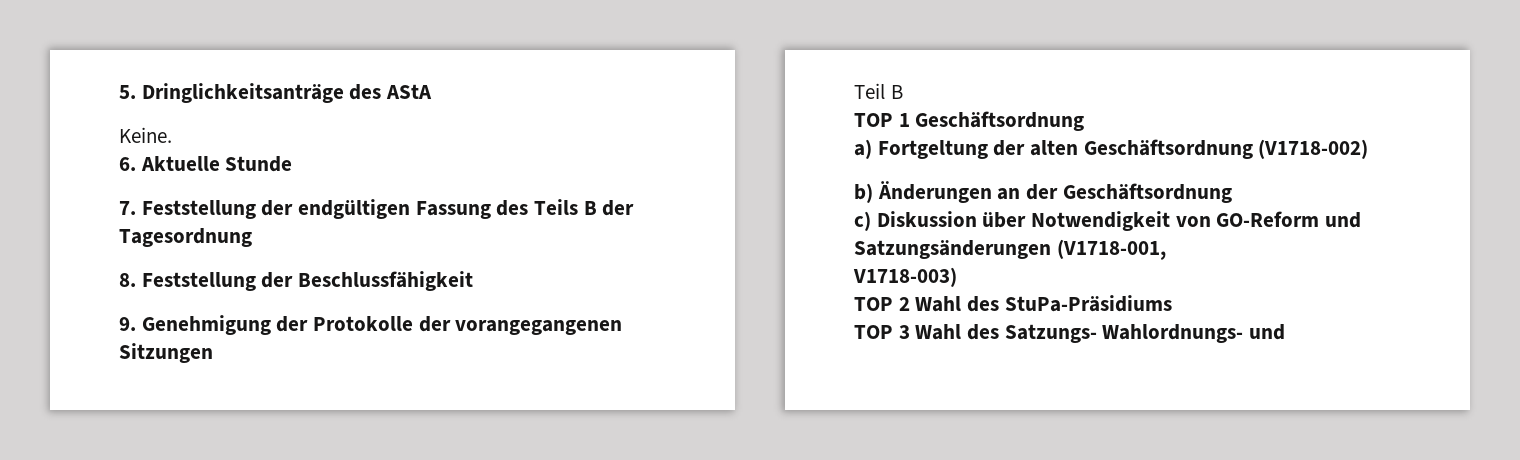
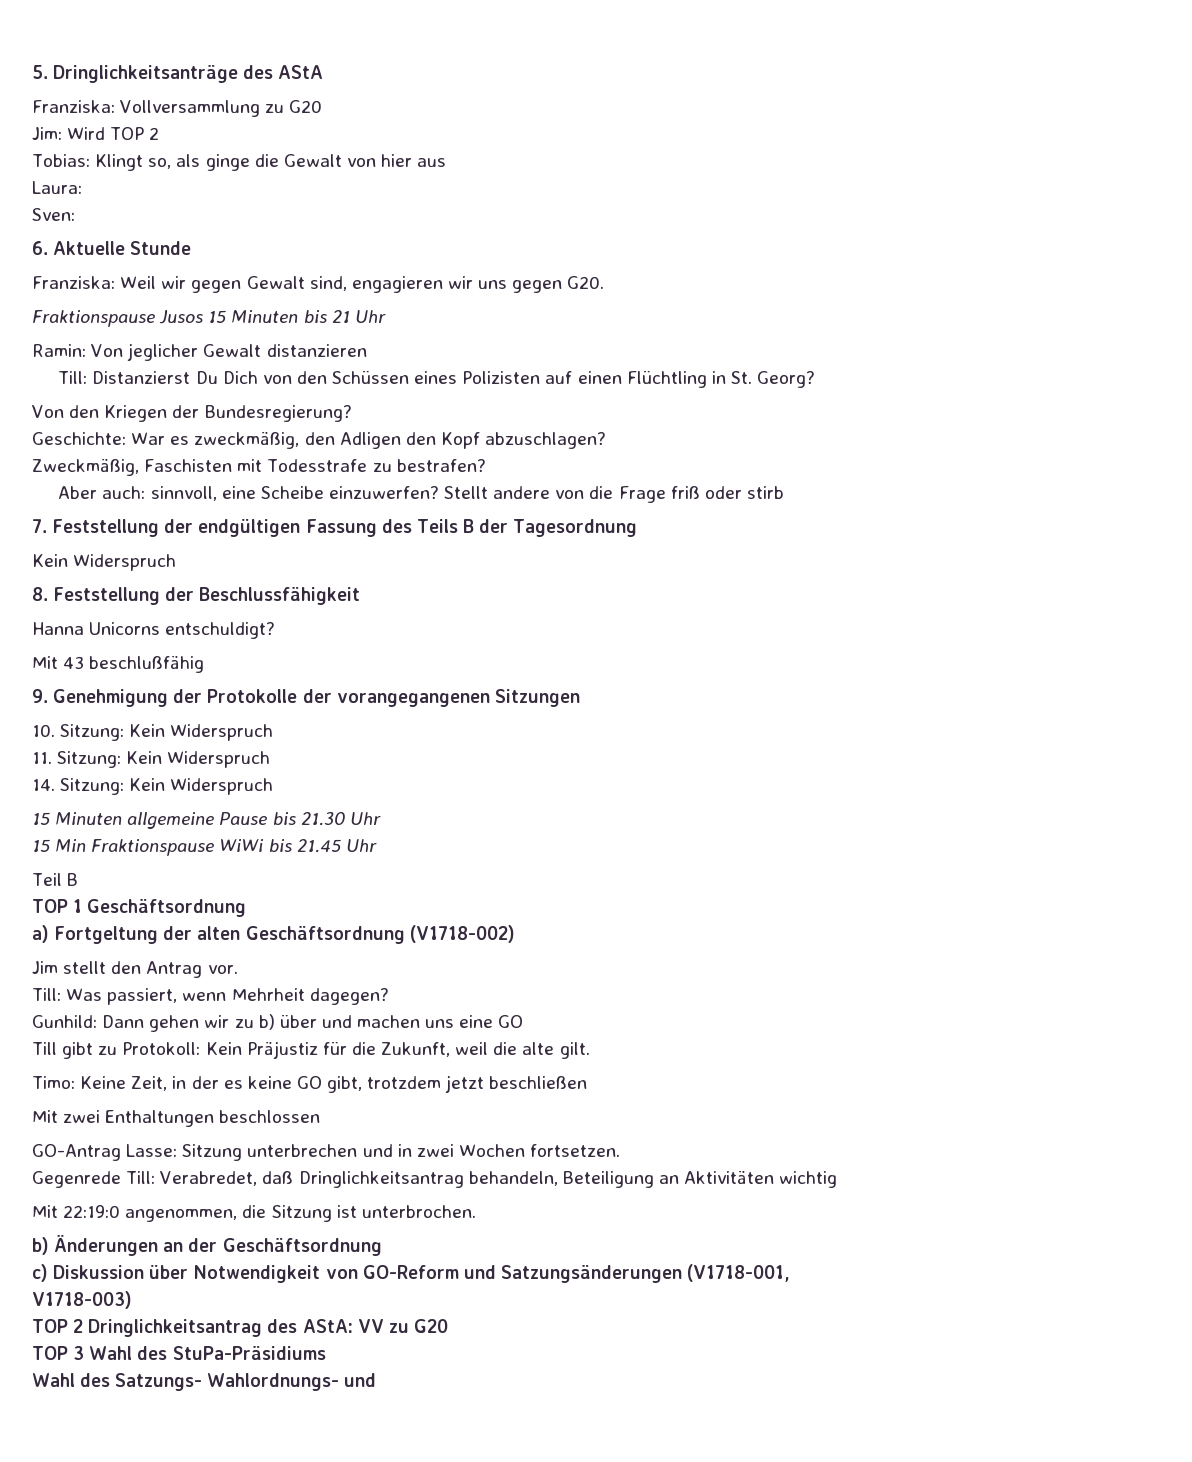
[119,127,172,143] [119,156,293,172] Keine. // 6. Aktuelle Stunde -> [32,100,323,117] [32,127,160,140] [32,154,447,171] [32,181,82,194] [32,208,75,221] [32,241,192,255] [32,276,605,293] [32,310,386,327] [32,343,367,361] [58,371,816,388] [32,405,352,422] [32,432,607,449] [32,459,486,476] [58,486,784,503] Franziska: Vollversammlung zu G20 // Jim: Wird TOP 2 // Tobias: Klingt so, als ginge die Gewalt von hier aus // Laura: // Sven: // 6. Aktuelle Stunde // Franziska: Weil wir gegen Gewalt sind, engagieren wir uns gegen G20. // Fraktionspause Jusos 15 Minuten bis 21 Uhr // Ramin: Von jeglicher Gewalt distanzieren // Till: Distanzierst Du Dich von den Schüssen eines Polizisten auf einen Flüchtling in St. Georg? // Von den Kriegen der Bundesregierung? // Geschichte: War es zweckmäßig, den Adligen den Kopf abzuschlagen? // Zweckmäßig, Faschisten mit Todesstrafe zu bestrafen? // Aber auch: sinnvoll, eine Scheibe einzuwerfen? Stellt andere von die Frage friß oder stirb
(252, 237) none -> [32,554,177,571] // Kein Widerspruch
(474, 281) none -> [32,622,276,639] [32,656,205,673] // Hanna Unicorns entschuldigt? // Mit 43 beschlußfähig
(213, 353) none -> [32,724,274,741] [32,751,271,768] [32,778,274,795] [32,812,381,829] [32,839,377,856] // 10. Sitzung: Kein Widerspruch // 11. Sitzung: Kein Widerspruch // 14. Sitzung: Kein Widerspruch // 15 Minuten allgemeine Pause bis 21.30 Uhr // 15 Min Fraktionspause WiWi bis 21.45 Uhr
(1369, 149) none -> [32,961,238,978] [32,988,389,1005] [32,1014,524,1032] [32,1041,590,1059] [32,1075,588,1093] [32,1110,321,1127] [32,1144,621,1161] [32,1171,838,1188] [32,1205,476,1222] // Jim stellt den Antrag vor. // Till: Was passiert, wenn Mehrheit dagegen? // Gunhild: Dann gehen wir zu b) über und machen uns eine GO // Till gibt zu Protokoll: Kein Präjustiz für die Zukunft, weil die alte gilt. // Timo: Keine Zeit, in der es keine GO gibt, trotzdem jetzt beschließen // Mit zwei Enthaltungen beschlossen // GO-Antrag Lasse: Sitzung unterbrechen und in zwei Wochen fortsetzen. // Gegenrede Till: Verabredet, daß Dringlichkeitsantrag behandeln, Beteiligung an Aktivitäten wichtig // Mit 22:19:0 angenommen, die Sitzung ist unterbrochen.
[915,295,1172,312] Wahl des StuPa-Präsidiums -> [88,1319,448,1337] Dringlichkeitsantrag des AStA: VV zu G20
(1000, 332) none -> [172,1346,326,1360] [32,1373,111,1387] StuPa-Präsidiums // Wahl des

